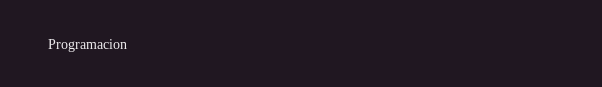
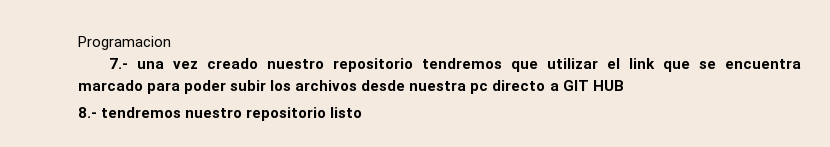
(127, 45) none -> [108,58,801,72] [78,80,624,94] [78,107,363,121] // 7.- una vez creado nuestro repositorio tendremos que utilizar el link que se encuentra marcado para poder subir los archivos desde nuestra pc directo a GIT HUB // 8.- tendremos nuestro repositorio listo

